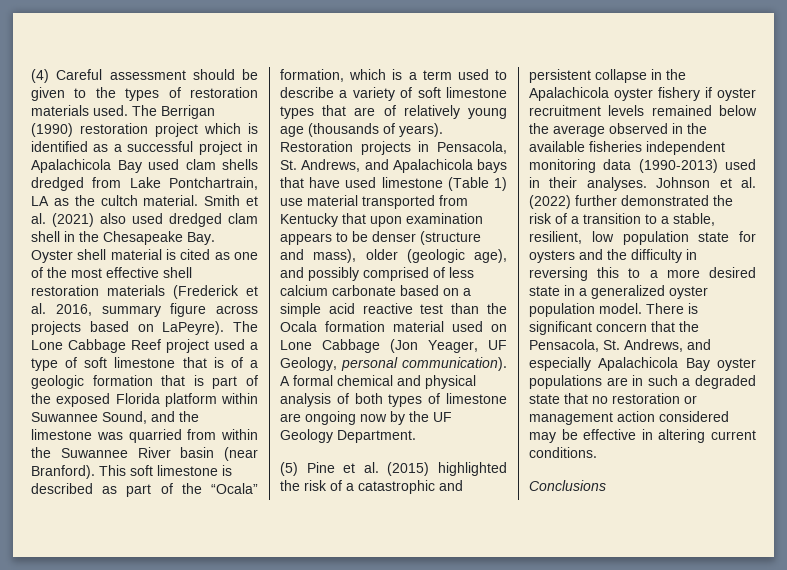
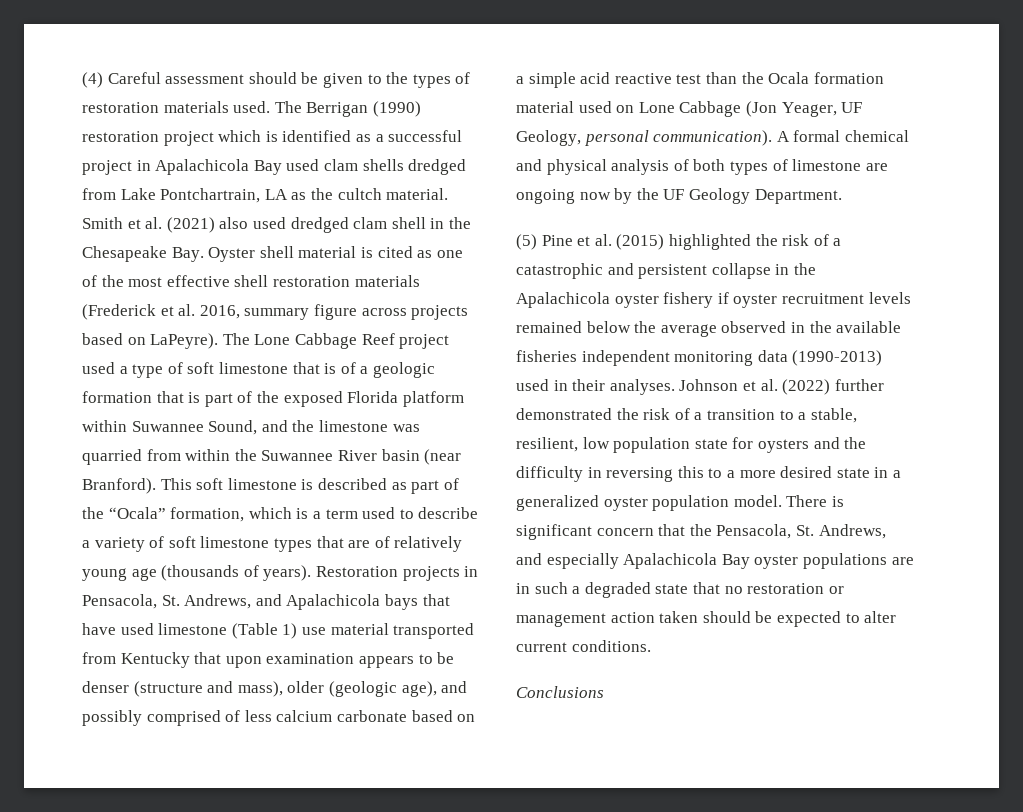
[659,411,729,422] [529,429,706,443] considered may be effective in altering -> [659,611,897,627] taken should be expected to alter

